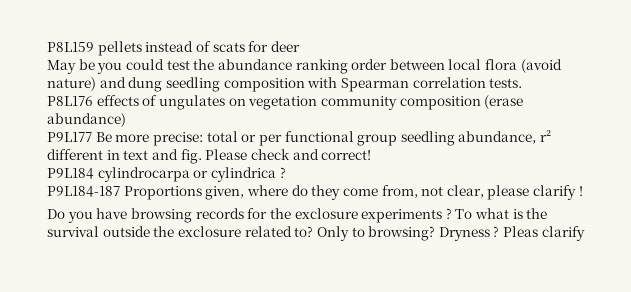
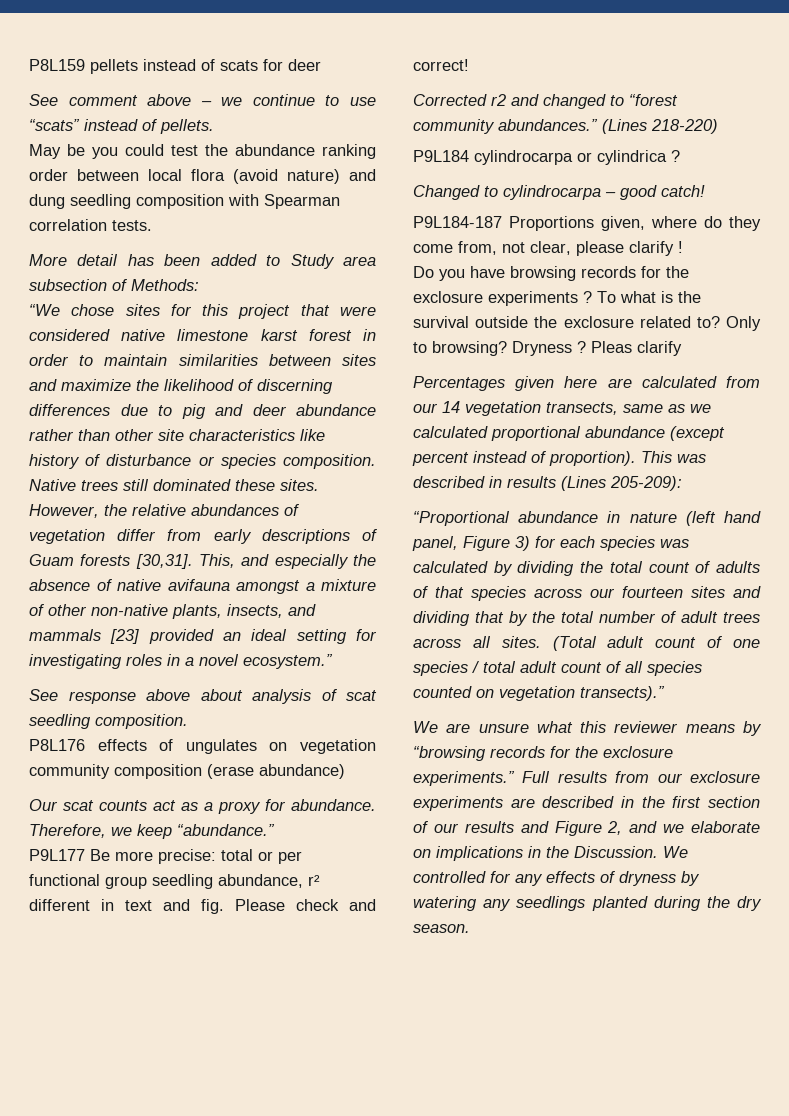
(300, 46) none -> [29,94,376,106] [29,119,214,134] // See comment above – we continue to use “scats” instead of pellets.
(523, 83) none -> [29,254,376,269] [29,279,199,291] [29,304,376,319] [29,329,376,341] [29,354,376,366] [29,379,333,394] [29,404,376,419] [29,429,325,441] [29,454,376,469] [29,479,319,491] [29,504,300,518] [29,529,378,544] [29,554,377,569] [29,579,376,594] [29,604,316,619] [29,629,377,644] [29,654,333,669] [29,689,377,704] [29,714,188,729] // More detail has been added to Study area subsection of Methods: // “We chose sites for this project that were considered native limestone karst forest in order to maintain similarities between sites and maximize the likelihood of discerning differences due to pig and deer abundance rather than other site characteristics like history of disturbance or species composition. Native trees still dominated these sites. However, the relative abundances of vegetation differ from early descriptions of Guam forests [30,31]. This, and especially the absence of native avifauna amongst a mixture of other non-native plants, insects, and mammals [23] provided an ideal setting for investigating roles in a novel ecosystem.” // See response above about analysis of scat seedling composition.
(126, 120) none -> [29,799,376,814] [29,824,275,839] // Our scat counts act as a proxy for abundance. Therefore, we keep “abundance.”
(372, 155) none -> [413,94,678,109] [413,119,718,134] // Corrected r2 and changed to “forest community abundances.” (Lines 218-220)
(286, 172) none -> [413,185,705,200] // Changed to cylindrocarpa – good catch!
(585, 233) none -> [413,376,760,391] [413,401,711,416] [413,426,725,441] [412,451,706,466] [413,476,682,491] [413,511,761,526] [412,536,689,551] [413,561,760,576] [413,586,761,601] [413,611,760,626] [413,636,760,651] [413,661,702,676] [413,686,665,701] [413,721,762,736] [413,746,673,761] [413,771,760,786] [413,796,760,811] [413,821,760,836] [413,846,688,861] [413,871,700,886] [413,896,762,911] [413,924,470,933] // Percentages given here are calculated from our 14 vegetation transects, same as we calculated proportional abundance (except percent instead of proportion). This was described in results (Lines 205-209): // “Proportional abundance in nature (left hand panel, Figure 3) for each species was calculated by dividing the total count of adults of that species across our fourteen sites and dividing that by the total number of adult trees across all sites. (Total adult count of one species / total adult count of all species counted on vegetation transects).” // We are unsure what this reviewer means by “browsing records for the exclosure experiments.” Full results from our exclosure experiments are described in the first section of our results and Figure 2, and we elaborate on implications in the Discussion. We controlled for any effects of dryness by watering any seedlings planted during the dry season.

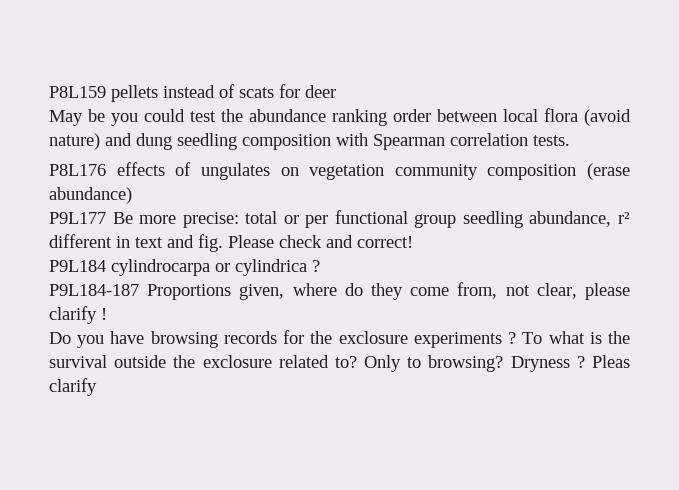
[29,94,376,106] [29,119,214,134] // See comment above – we continue to use “scats” instead of pellets. -> (336, 91) none
[29,254,376,269] [29,279,199,291] [29,304,376,319] [29,329,376,341] [29,354,376,366] [29,379,333,394] [29,404,376,419] [29,429,325,441] [29,454,376,469] [29,479,319,491] [29,504,300,518] [29,529,378,544] [29,554,377,569] [29,579,376,594] [29,604,316,619] [29,629,377,644] [29,654,333,669] [29,689,377,704] [29,714,188,729] // More detail has been added to Study area subsection of Methods: // “We chose sites for this project that were considered native limestone karst forest in order to maintain similarities between sites and maximize the likelihood of discerning differences due to pig and deer abundance rather than other site characteristics like history of disturbance or species composition. Native trees still dominated these sites. However, the relative abundances of vegetation differ from early descriptions of Guam forests [30,31]. This, and especially the absence of native avifauna amongst a mixture of other non-native plants, insects, and mammals [23] provided an ideal setting for investigating roles in a novel ecosystem.” // See response above about analysis of scat seedling composition. -> (570, 140) none
[29,799,376,814] [29,824,275,839] // Our scat counts act as a proxy for abundance. Therefore, we keep “abundance.” -> (132, 195) none
[413,94,678,109] [413,119,718,134] // Corrected r2 and changed to “forest community abundances.” (Lines 218-220) -> (413, 242) none
[413,185,705,200] // Changed to cylindrocarpa – good catch! -> (320, 266) none
[413,376,760,391] [413,401,711,416] [413,426,725,441] [412,451,706,466] [413,476,682,491] [413,511,761,526] [412,536,689,551] [413,561,760,576] [413,586,761,601] [413,611,760,626] [413,636,760,651] [413,661,702,676] [413,686,665,701] [413,721,762,736] [413,746,673,761] [413,771,760,786] [413,796,760,811] [413,821,760,836] [413,846,688,861] [413,871,700,886] [413,896,762,911] [413,924,470,933] // Percentages given here are calculated from our 14 vegetation transects, same as we calculated proportional abundance (except percent instead of proportion). This was described in results (Lines 205-209): // “Proportional abundance in nature (left hand panel, Figure 3) for each species was calculated by dividing the total count of adults of that species across our fourteen sites and dividing that by the total number of adult trees across all sites. (Total adult count of one species / total adult count of all species counted on vegetation transects).” // We are unsure what this reviewer means by “browsing records for the exclosure experiments.” Full results from our exclosure experiments are described in the first section of our results and Figure 2, and we elaborate on implications in the Discussion. We controlled for any effects of dryness by watering any seedlings planted during the dry season. -> (97, 387) none

